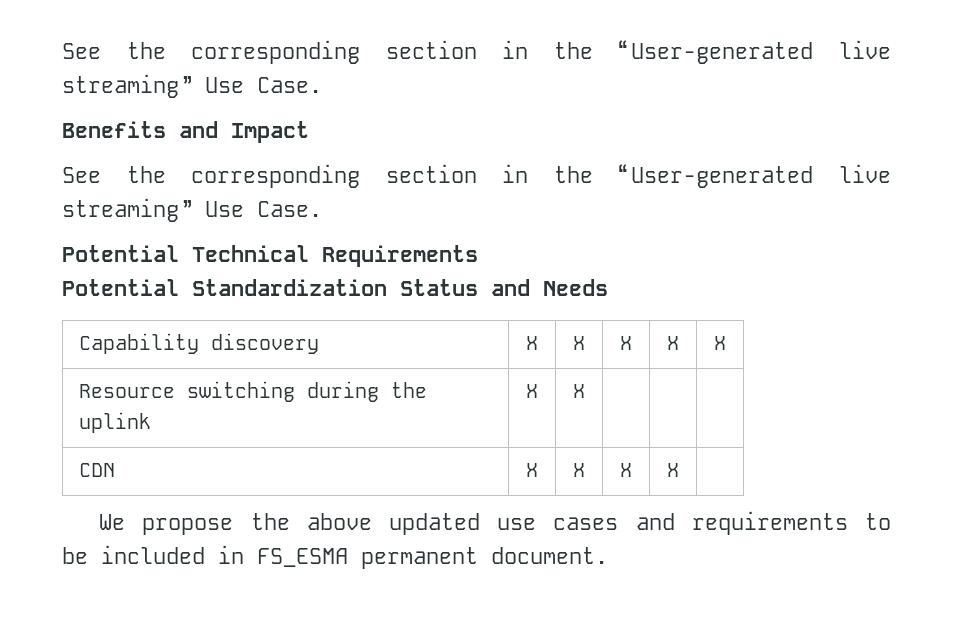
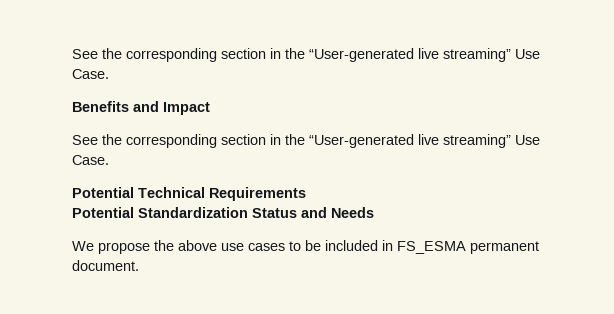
[79,333,320,354] [526,336,538,350] [573,336,585,350] [620,336,632,350] [667,336,679,350] [714,336,726,350] [79,381,428,402] [79,412,152,433] [526,384,538,398] [573,384,585,398] [79,463,116,477] [526,463,538,477] [573,463,585,477] [620,463,632,477] [667,463,679,477] // Capability discovery | X | X | X | X | X // Resource switching during the uplink | X | X | | | // CDN | X | X | X | X | -> (374, 212) none
[388,513,480,535] updated -> (217, 245) none
[635,511,848,535] and requirements -> (285, 247) none

